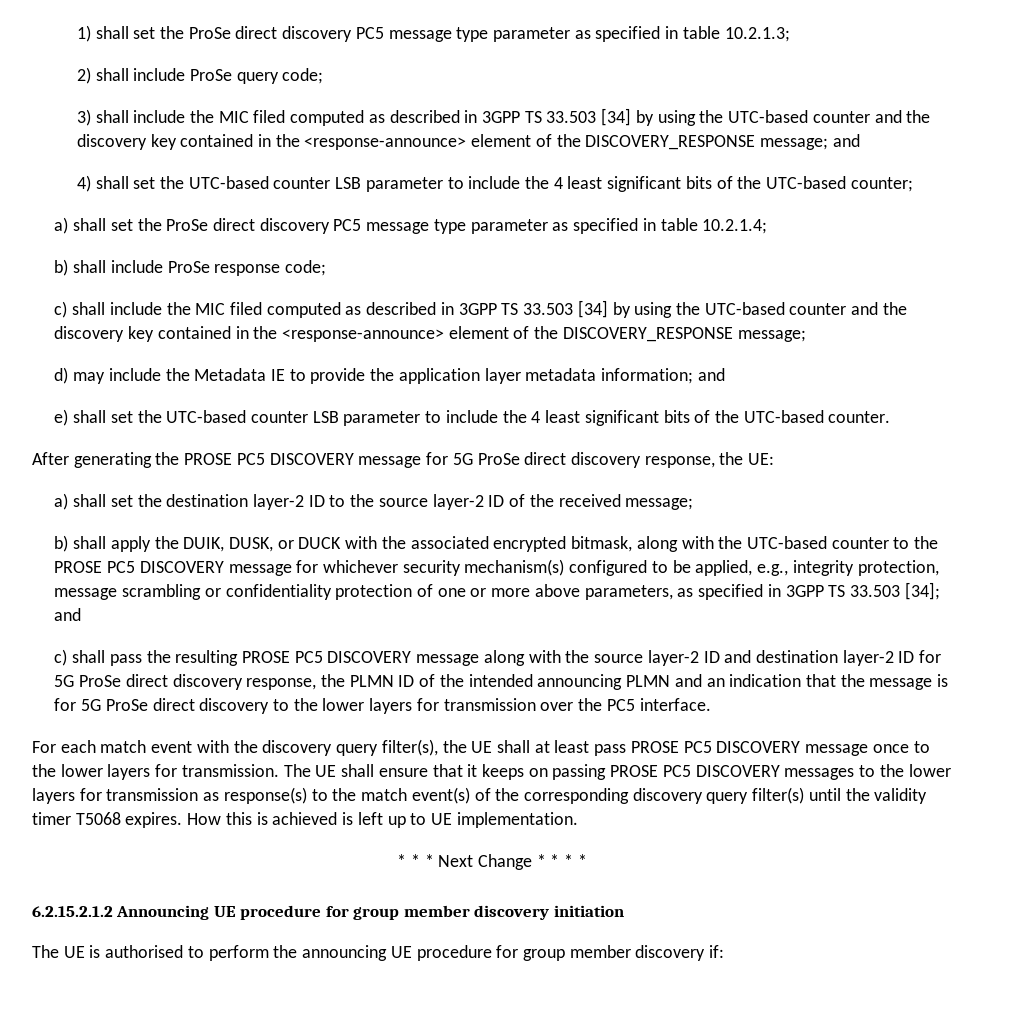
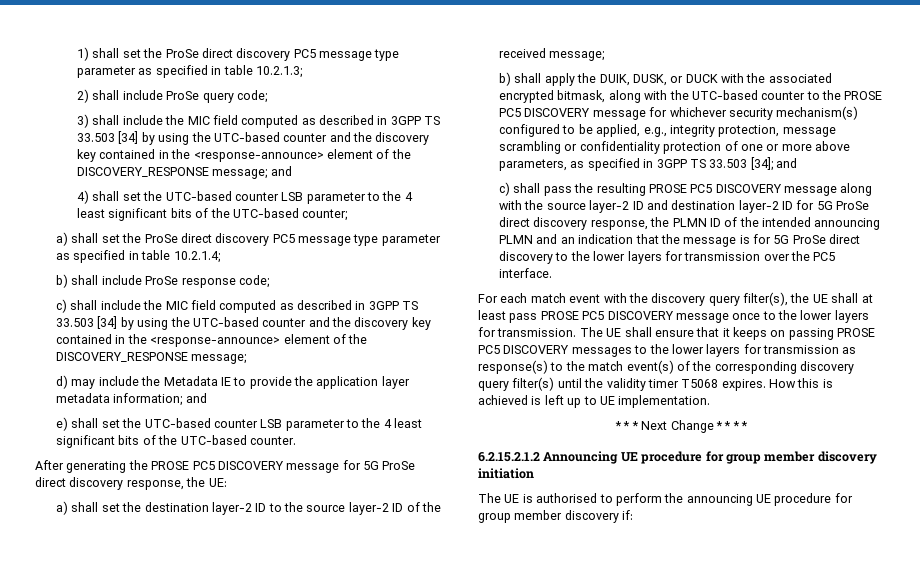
[253,110,286,123] filed -> [212,115,238,125] field
[468,176,521,189] include -> (381, 196) none
[230,302,263,315] filed -> [190,300,216,310] field
[445,410,498,423] include -> (360, 423) none

